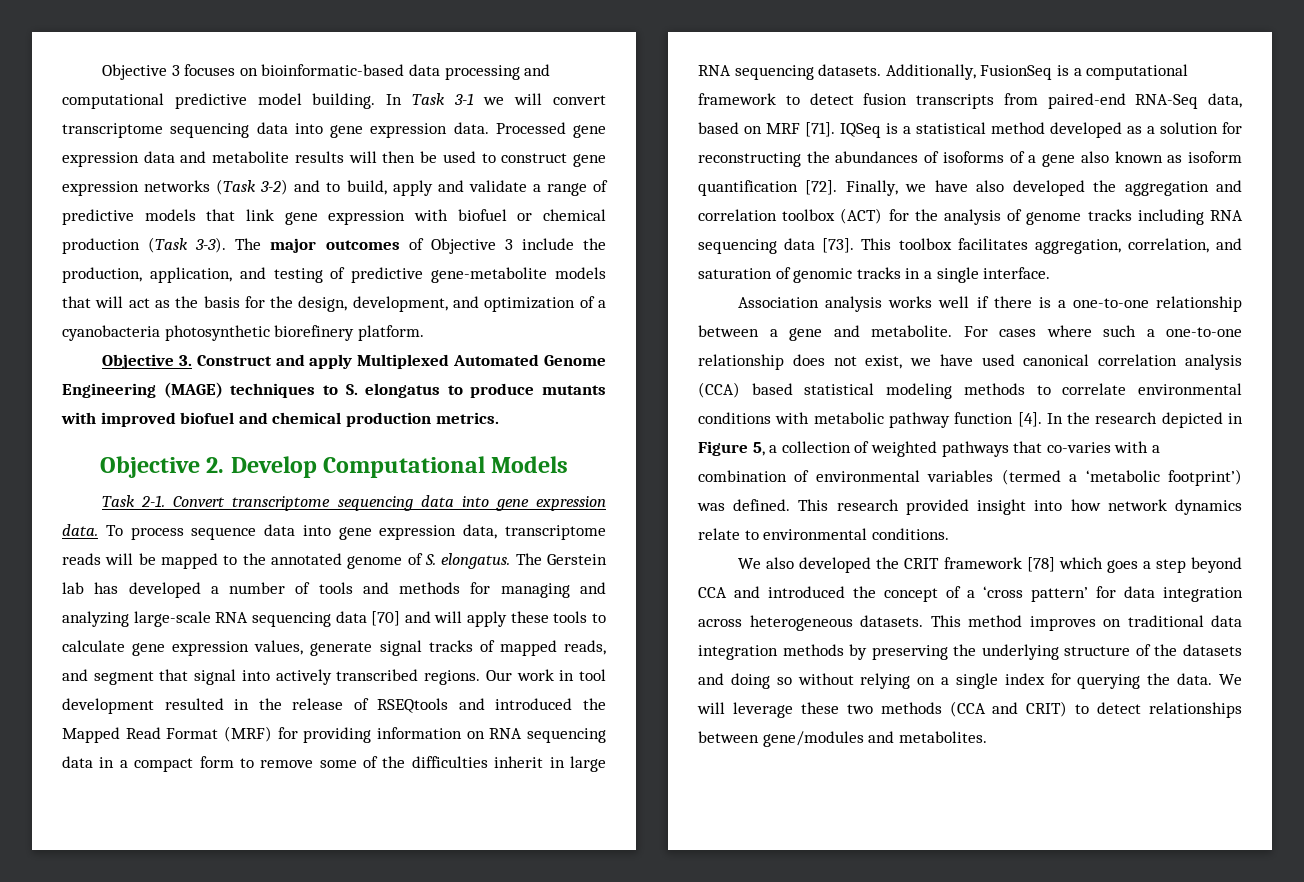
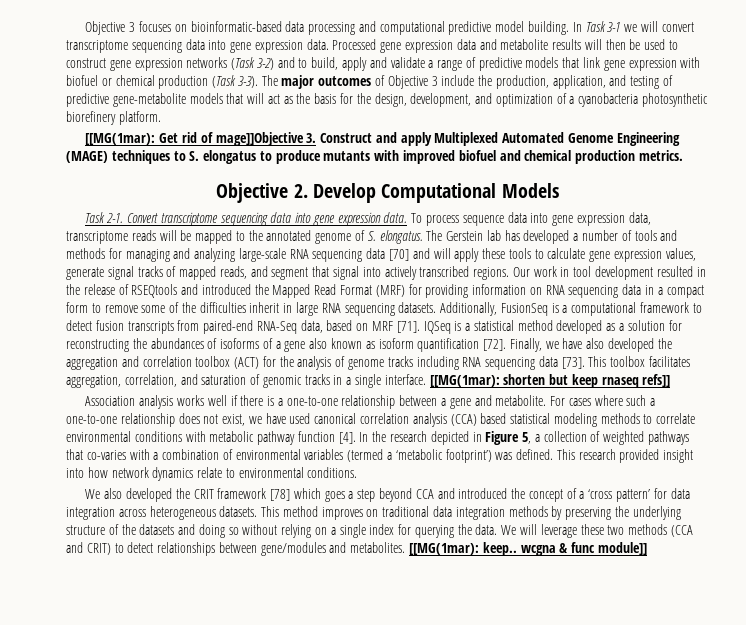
[102,354,175,369] Objective -> [85,132,304,146] [[MG(1mar): Get rid of mage]]Objective
(1051, 273) none -> [429,374,671,388] [[MG(1mar): shorten but keep rnaseq refs]]
(987, 737) none -> [409,542,647,556] [[MG(1mar): keep.. wcgna & func module]]

